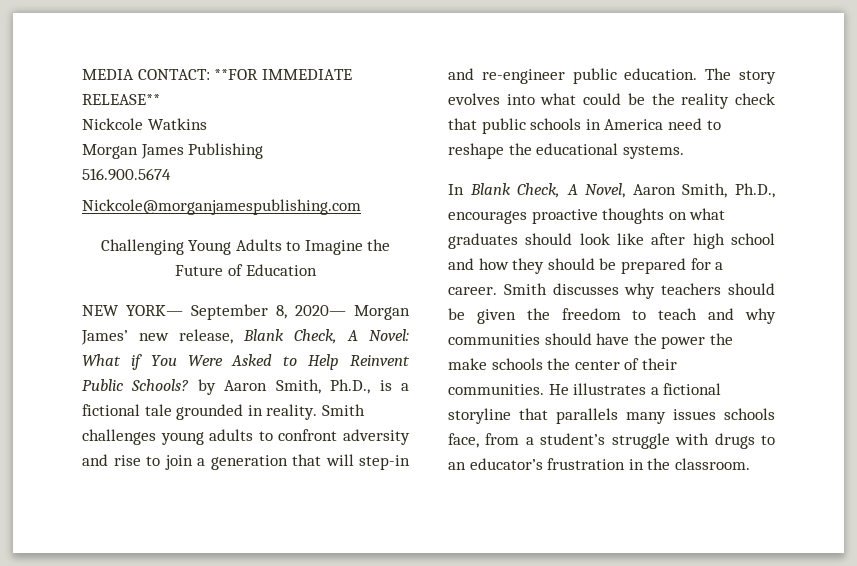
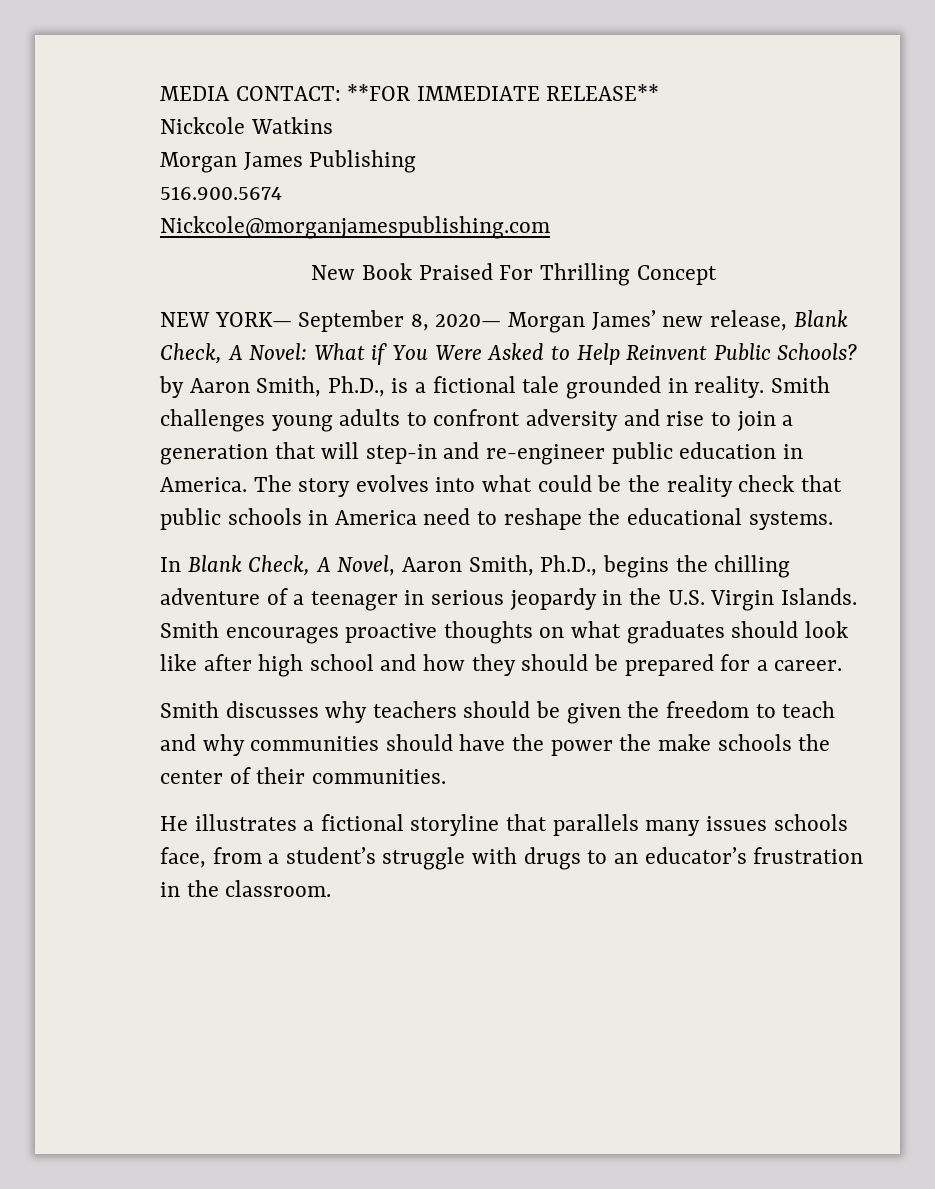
[100,239,391,255] [175,264,317,276] Challenging Young Adults to Imagine the Future of Education -> [311,263,717,286] New Book Praised For Thrilling Concept
[624,68,698,80] education. -> [679,442,803,459] [160,477,247,492] education in America.
(775, 190) none -> [602,555,791,578] [160,588,857,611] [160,621,219,638] begins the chilling adventure of a teenager in serious jeopardy in the U.S. Virgin Islands. Smith
(497, 291) none -> (843, 665) //
(544, 389) none -> (446, 776) //

